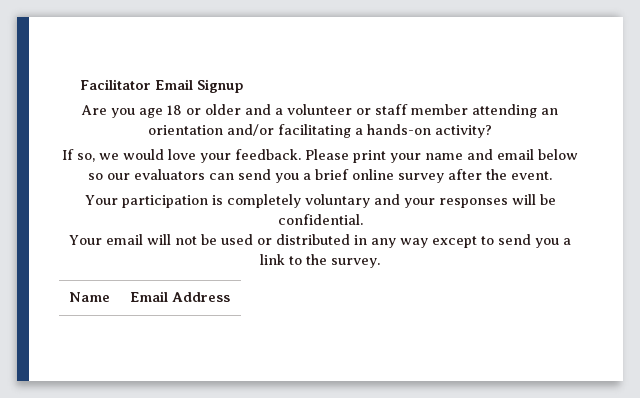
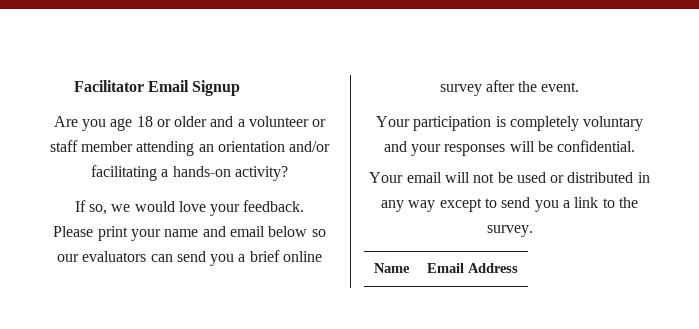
(301, 154) none -> (305, 206) //

